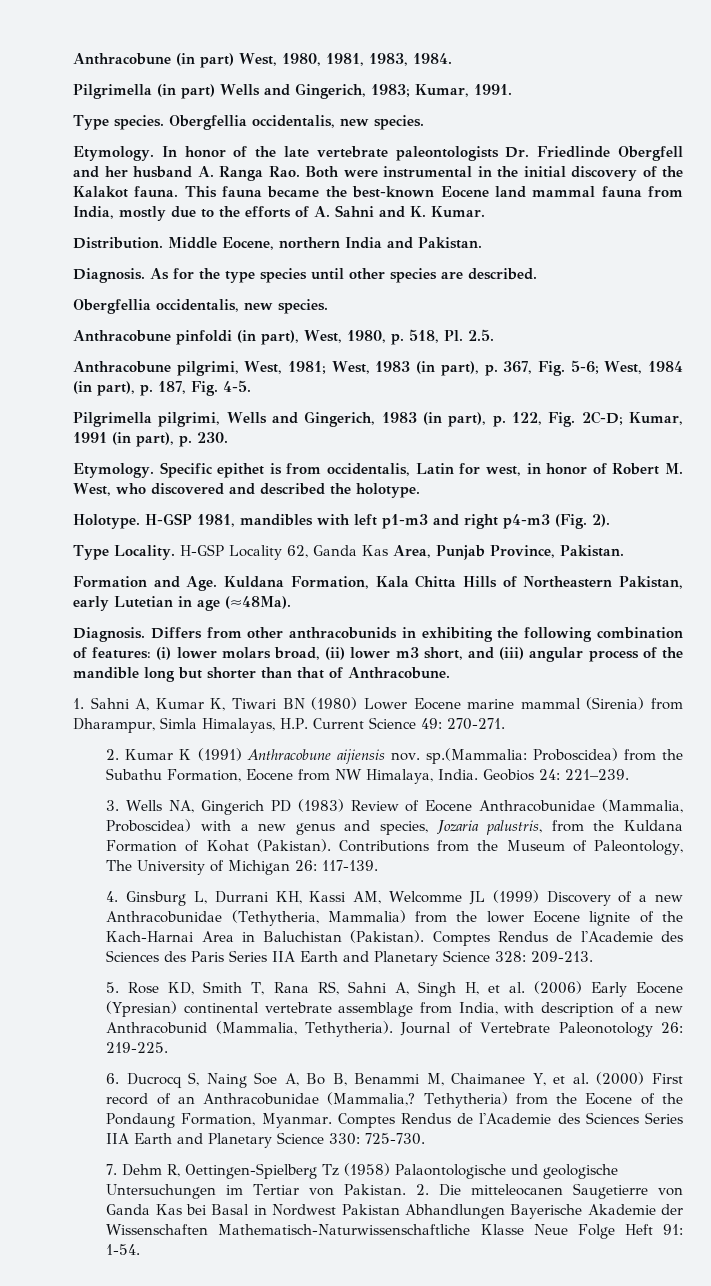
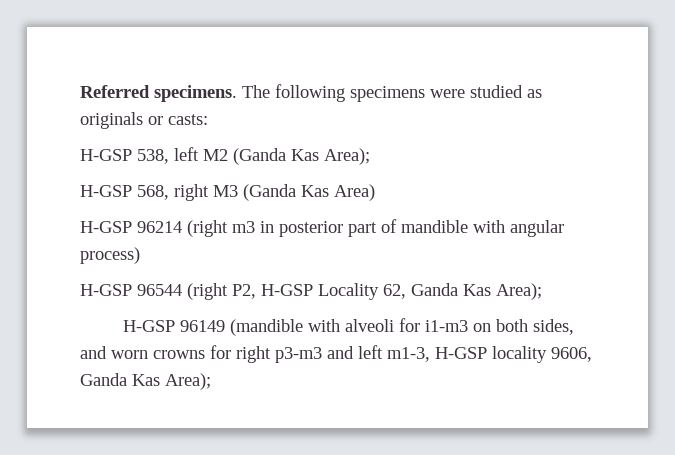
[73,53,452,68] [73,83,512,99] [73,115,424,130] [73,146,684,161] [73,166,683,181] [73,186,684,198] [73,205,485,221] [73,237,482,250] [73,268,537,283] [73,299,328,314] [73,329,494,345] [73,360,683,376] [73,380,251,396] [73,411,684,427] [73,432,228,447] [73,462,684,478] [73,483,420,498] [73,513,610,529] [73,545,175,560] Anthracobune (in part) West, 1980, 1981, 1983, 1984. // Pilgrimella (in part) Wells and Gingerich, 1983; Kumar, 1991. // Type species. Obergfellia occidentalis, new species. // Etymology. In honor of the late vertebrate paleontologists Dr. Friedlinde Obergfell and her husband A. Ranga Rao. Both were instrumental in the initial discovery of the Kalakot fauna. This fauna became the best-known Eocene land mammal fauna from India, mostly due to the efforts of A. Sahni and K. Kumar. // Distribution. Middle Eocene, northern India and Pakistan. // Diagnosis. As for the type species until other species are described. // Obergfellia occidentalis, new species. // Anthracobune pinfoldi (in part), West, 1980, p. 518, Pl. 2.5. // Anthracobune pilgrimi, West, 1981; West, 1983 (in part), p. 367, Fig. 5-6; West, 1984 (in part), p. 187, Fig. 4-5. // Pilgrimella pilgrimi, Wells and Gingerich, 1983 (in part), p. 122, Fig. 2C-D; Kumar, 1991 (in part), p. 230. // Etymology. Specific epithet is from occidentalis, Latin for west, in honor of Robert M. West, who discovered and described the holotype. // Holotype. H-GSP 1981, mandibles with left p1-m3 and right p4-m3 (Fig. 2). // Type Locality. -> [80,84,542,102] [80,112,208,129] [80,147,370,165] [80,184,375,201] [80,219,564,237] [80,247,140,264] [80,283,256,300] Referred specimens. The following specimens were studied as originals or casts: // H-GSP 538, left M2 (Ganda Kas Area); // H-GSP 568, right M3 (Ganda Kas Area) // H-GSP 96214 (right m3 in posterior part of mandible with angular process) // H-GSP 96544 (right P2,
[392,545,624,560] [73,575,683,591] [73,596,291,611] [73,627,683,642] [73,647,683,662] [73,667,450,682] [73,697,684,711] [73,717,505,733] [106,748,683,764] [106,768,630,784] [106,799,683,815] [106,819,684,835] [106,839,684,855] [106,860,379,875] [106,890,683,906] [106,910,684,926] [106,930,683,946] [106,950,594,966] [106,981,684,997] [106,1001,684,1017] [106,1021,683,1037] [106,1042,169,1053] [106,1072,683,1088] [106,1092,683,1108] [106,1112,683,1128] [106,1132,426,1148] [106,1163,619,1179] [106,1183,683,1199] [106,1204,683,1219] [106,1224,683,1239] [106,1244,141,1255] Area, Punjab Province, Pakistan. // Formation and Age. Kuldana Formation, Kala Chitta Hills of Northeastern Pakistan, early Lutetian in age (≈48Ma). // Diagnosis. Differs from other anthracobunids in exhibiting the following combination of features: (i) lower molars broad, (ii) lower m3 short, and (iii) angular process of the mandible long but shorter than that of Anthracobune. // 1. Sahni A, Kumar K, Tiwari BN (1980) Lower Eocene marine mammal (Sirenia) from Dharampur, Simla Himalayas, H.P. Current Science 49: 270-271. // 2. Kumar K (1991) Anthracobune aijiensis nov. sp.(Mammalia: Proboscidea) from the Subathu Formation, Eocene from NW Himalaya, India. Geobios 24: 221–239. // 3. Wells NA, Gingerich PD (1983) Review of Eocene Anthracobunidae (Mammalia, Proboscidea) with a new genus and species, Jozaria palustris, from the Kuldana Formation of Kohat (Pakistan). Contributions from the Museum of Paleontology, The University of Michigan 26: 117-139. // 4. Ginsburg L, Durrani KH, Kassi AM, Welcomme JL (1999) Discovery of a new Anthracobunidae (Tethytheria, Mammalia) from the lower Eocene lignite of the Kach-Harnai Area in Baluchistan (Pakistan). Comptes Rendus de l'Academie des Sciences des Paris Series IIA Earth and Planetary Science 328: 209-213. // 5. Rose KD, Smith T, Rana RS, Sahni A, Singh H, et al. (2006) Early Eocene (Ypresian) continental vertebrate assemblage from India, with description of a new Anthracobunid (Mammalia, Tethytheria). Journal of Vertebrate Paleonotology 26: 219-225. // 6. Ducrocq S, Naing Soe A, Bo B, Benammi M, Chaimanee Y, et al. (2000) First record of an Anthracobunidae (Mammalia,? Tethytheria) from the Eocene of the Pondaung Formation, Myanmar. Comptes Rendus de l'Academie des Sciences Series IIA Earth and Planetary Science 330: 725-730. // 7. Dehm R, Oettingen-Spielberg Tz (1958) Palaontologische und geologische Untersuchungen im Tertiar von Pakistan. 2. Die mitteleocanen Saugetierre von Ganda Kas bei Basal in Nordwest Pakistan Abhandlungen Bayerische Akademie der Wissenschaften Mathematisch-Naturwissenschaftliche Klasse Neue Folge Heft 91: 1-54. -> [496,283,542,300] [122,318,574,336] [80,345,592,363] [80,373,211,390] Area); // H-GSP 96149 (mandible with alveoli for i1-m3 on both sides, and worn crowns for right p3-m3 and left m1-3, H-GSP locality 9606, Ganda Kas Area);

